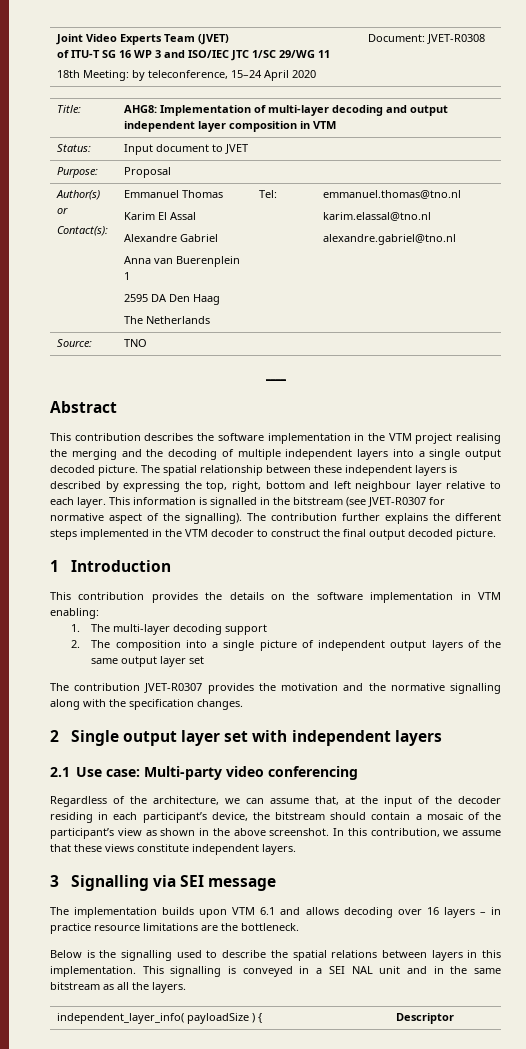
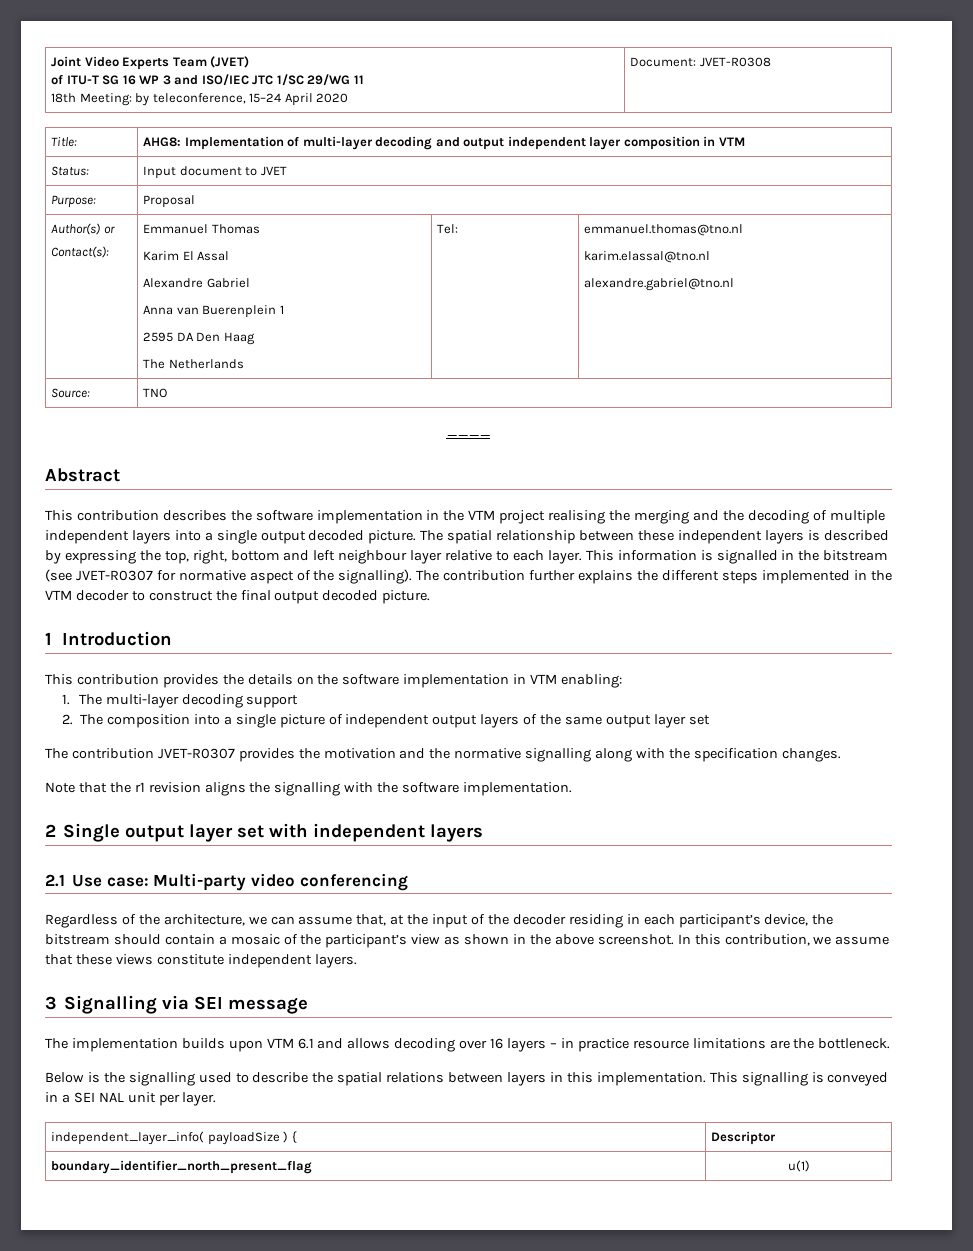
(243, 704) none -> [45,782,573,796] // Note that the r1 revision aligns the signalling with the software implementation.
[406,966,501,974] [50,982,186,993] and in the same bitstream as all the layers. -> [158,1092,217,1106] per layer.
(454, 1018) none -> [51,1160,313,1174] [787,1160,810,1172] // boundary_identifier_north_present_flag | u(1)

